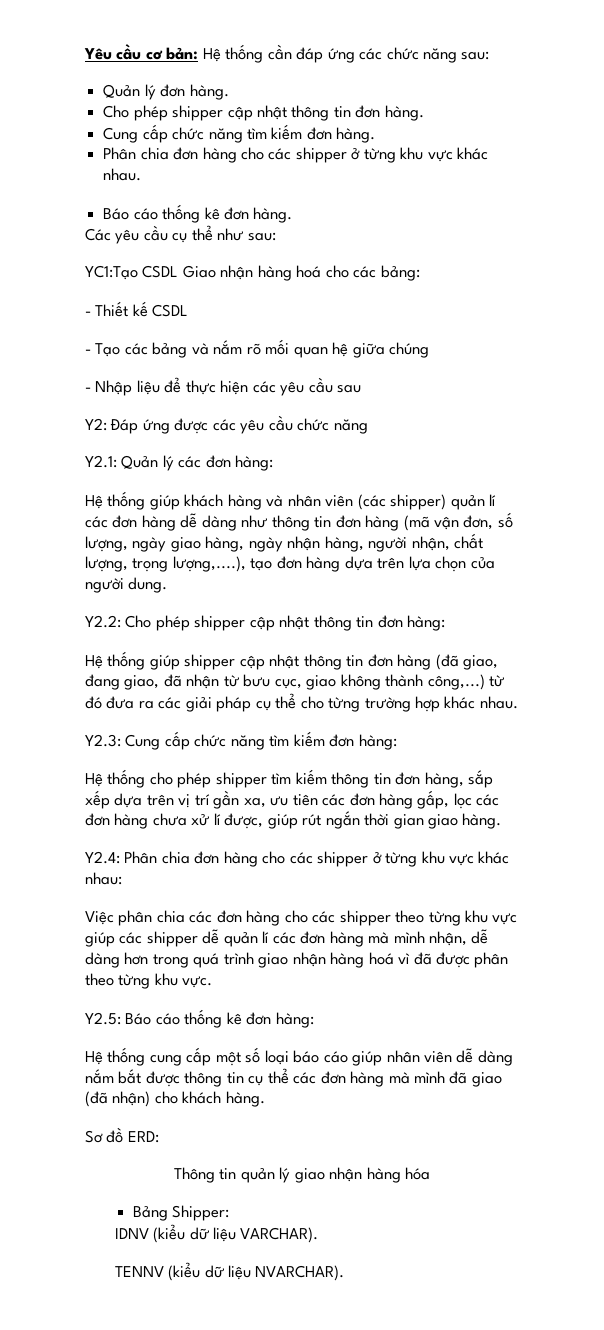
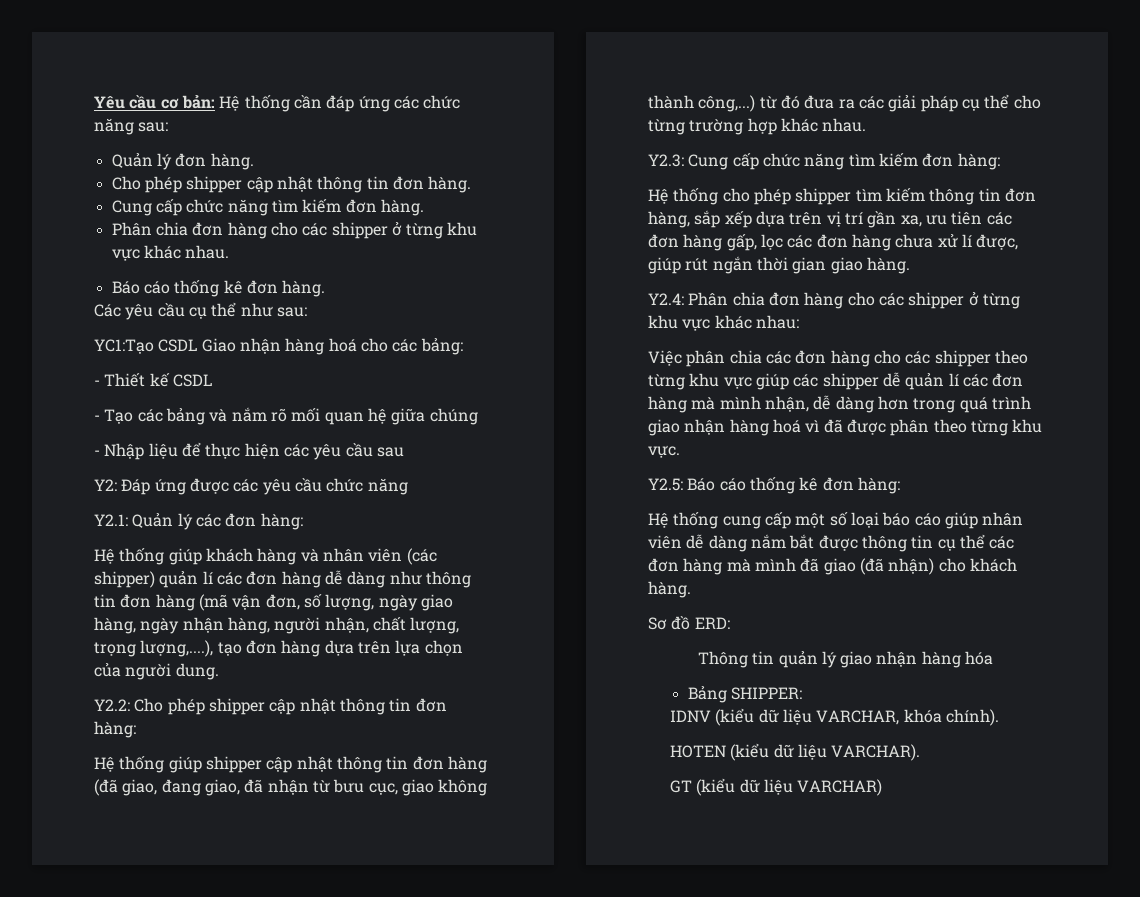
[172,1205,230,1221] Shipper: -> [730,687,802,700] SHIPPER:
[240,1227,319,1243] [114,1262,345,1281] VARCHAR). // TENNV (kiểu dữ liệu NVARCHAR). -> [816,709,999,726] [669,743,921,761] [669,778,883,796] VARCHAR, khóa chính). // HOTEN (kiểu dữ liệu VARCHAR). // GT (kiểu dữ liệu VARCHAR)

